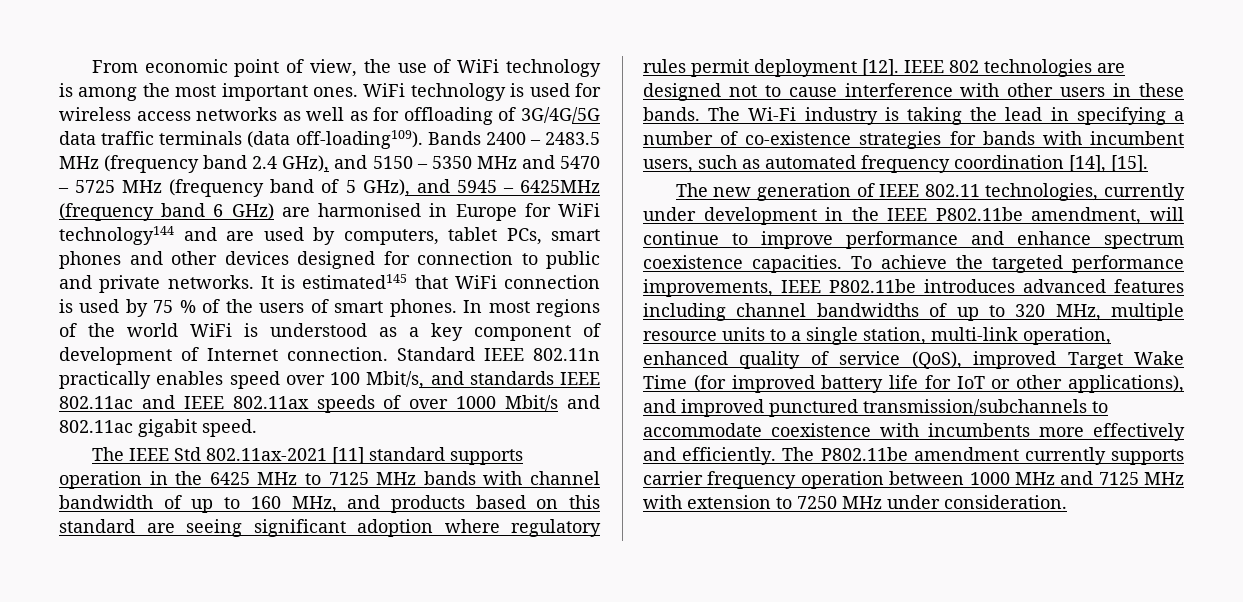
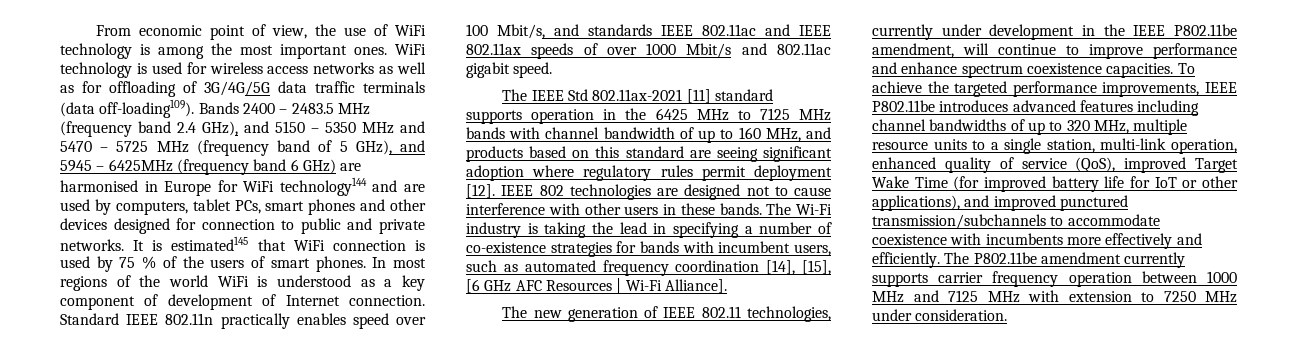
[1111,155,1148,172] [15]. -> [802,260,831,275] [466,278,727,293] [15], [6 GHz AFC Resources | Wi-Fi Alliance].

